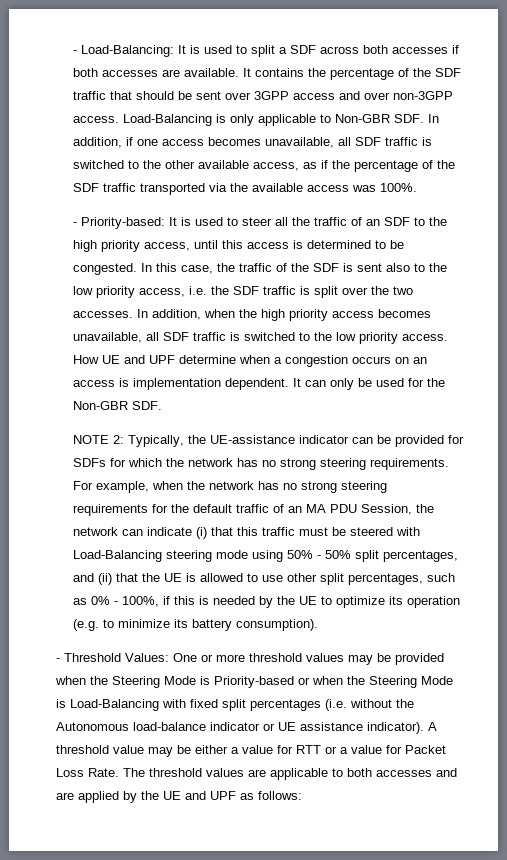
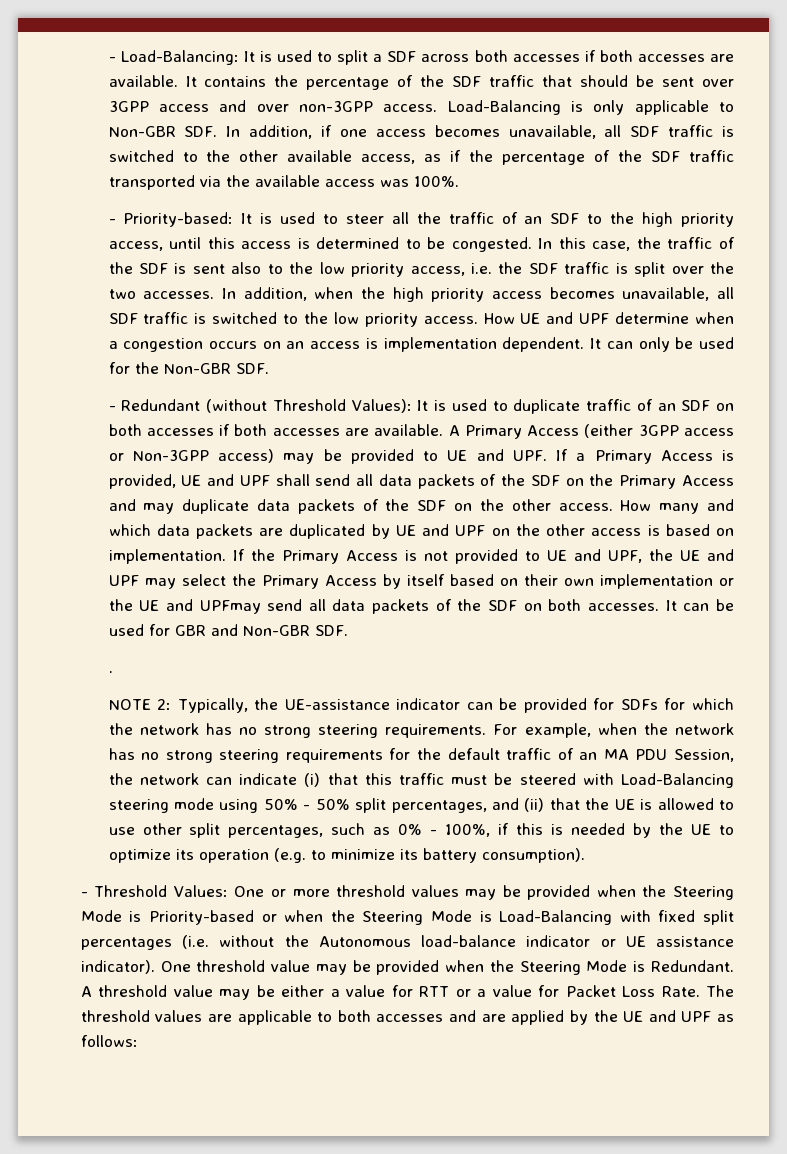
(162, 405) none -> [108,399,734,414] [108,424,734,439] [108,449,734,464] [108,474,735,489] [108,499,734,514] [108,524,735,539] [108,549,735,564] [108,574,735,589] [108,599,735,614] [108,624,348,636] [108,671,113,673] // - Redundant (without Threshold Values): It is used to duplicate traffic of an SDF on both accesses if both accesses are available. A Primary Access (either 3GPP access or Non-3GPP access) may be provided to UE and UPF. If a Primary Access is provided, UE and UPF shall send all data packets of the SDF on the Primary Access and may duplicate data packets of the SDF on the other access. How many and which data packets are duplicated by UE and UPF on the other access is based on implementation. If the Primary Access is not provided to UE and UPF, the UE and UPF may select the Primary Access by itself based on their own implementation or the UE and UPFmay send all data packets of the SDF on both accesses. It can be used for GBR and Non-GBR SDF. // .
(425, 728) none -> [160,960,734,975] One threshold value may be provided when the Steering Mode is Redundant.

